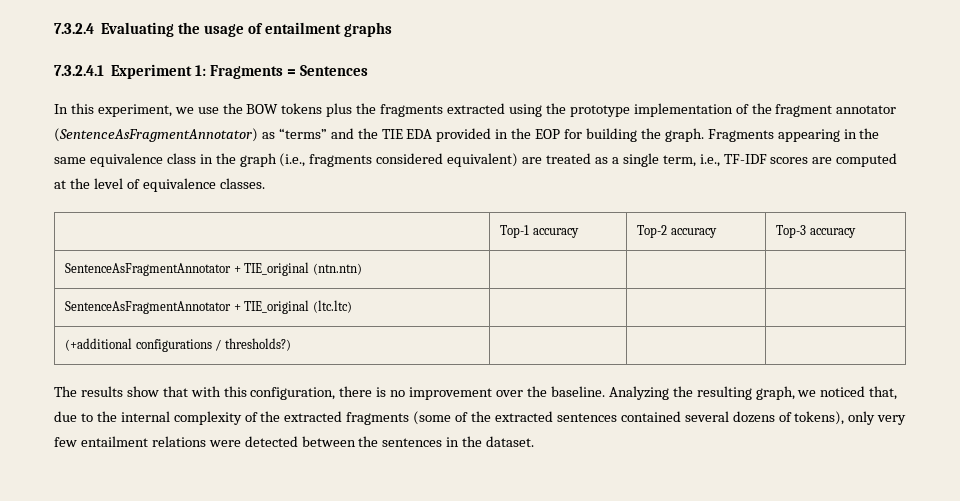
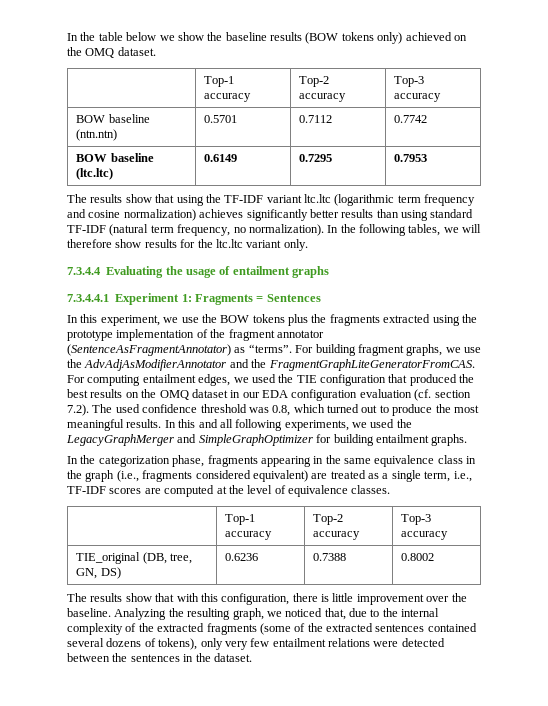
[54,23,94,34] 7.3.2.4 -> [67,32,467,44] [67,47,156,58] [204,76,235,87] [204,93,252,102] [299,76,330,87] [299,93,347,102] [394,76,425,87] [394,93,442,102] [76,114,150,123] [76,129,118,141] [204,115,238,123] [299,115,333,123] [394,115,428,123] [76,153,154,162] [76,168,114,180] [204,154,238,162] [299,154,333,162] [394,154,428,162] [67,194,476,206] [67,209,474,221] [67,224,482,236] [67,239,308,251] [67,267,101,275] In the table below we show the baseline results (BOW tokens only) achieved on the OMQ dataset. // | Top-1 accuracy | Top-2 accuracy | Top-3 accuracy // BOW baseline (ntn.ntn) | 0.5701 | 0.7112 | 0.7742 // BOW baseline (ltc.ltc) | 0.6149 | 0.7295 | 0.7953 // The results show that using the TF-IDF variant ltc.ltc (logarithmic term frequency and cosine normalization) achieves significantly better results than using standard TF-IDF (natural term frequency, no normalization). In the following tables, we will therefore show results for the ltc.ltc variant only. // 7.3.4.4
[54,65,104,76] 7.3.2.4.1 -> [67,294,109,302] 7.3.4.4.1
[278,128,774,142] “terms” and the TIE EDA provided in the EOP for building the graph. Fragments -> [248,344,481,356] [67,359,475,371] [67,374,475,386] [67,389,471,401] [67,404,479,416] [67,419,412,431] [66,434,468,446] [67,455,258,467] “terms”. For building fragment graphs, we use the AdvAdjAsModifierAnnotator and the FragmentGraphLiteGeneratorFromCAS. For computing entailment edges, we used the TIE configuration that produced the best results on the OMQ dataset in our EDA configuration evaluation (cf. section 7.2). The used confidence threshold was 0.8, which turned out to produce the most meaningful results. In this and all following experiments, we used the LegacyGraphMerger and SimpleGraphOptimizer for building entailment graphs. // In the categorization phase, fragments
[65,262,362,276] [65,300,352,314] [65,338,291,352] SentenceAsFragmentAnnotator + TIE_original (ntn.ntn) | | | // SentenceAsFragmentAnnotator + TIE_original (ltc.ltc) | | | // (+additional configurations / thresholds?) | | | -> [76,552,193,564] [76,567,121,579] [225,553,259,561] [313,553,347,561] [401,553,435,561] TIE_original (DB, tree, GN, DS) | 0.6236 | 0.7388 | 0.8002
[390,390,406,397] no -> [332,593,354,602] little

